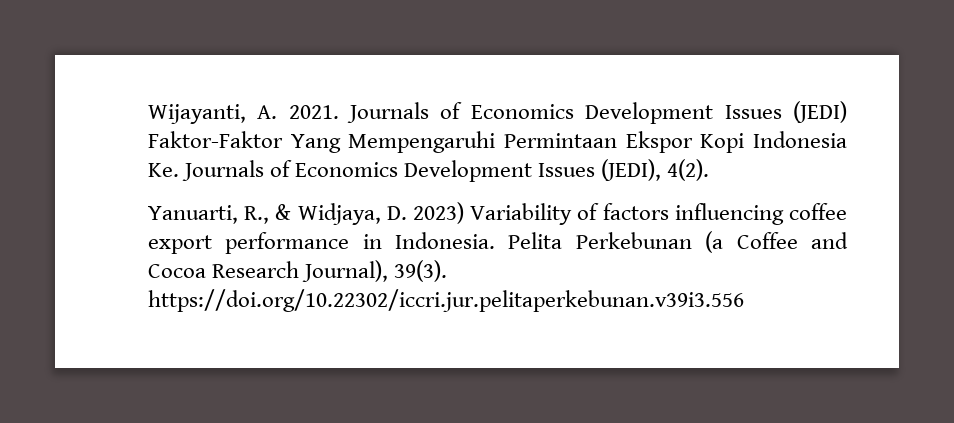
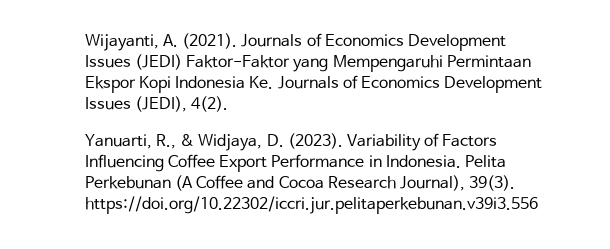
[288,105,339,119] 2021. -> [182,33,238,49] (2021).
[290,134,341,153] Yang -> [293,58,329,72] yang
[412,202,464,224] 2023) -> [287,133,343,149] (2023).
[602,203,847,225] [147,232,350,254] factors influencing coffee export performance -> [442,134,498,147] [84,154,365,172] Factors Influencing Coffee Export Performance
[705,231,724,253] (a -> [174,175,193,191] (A

